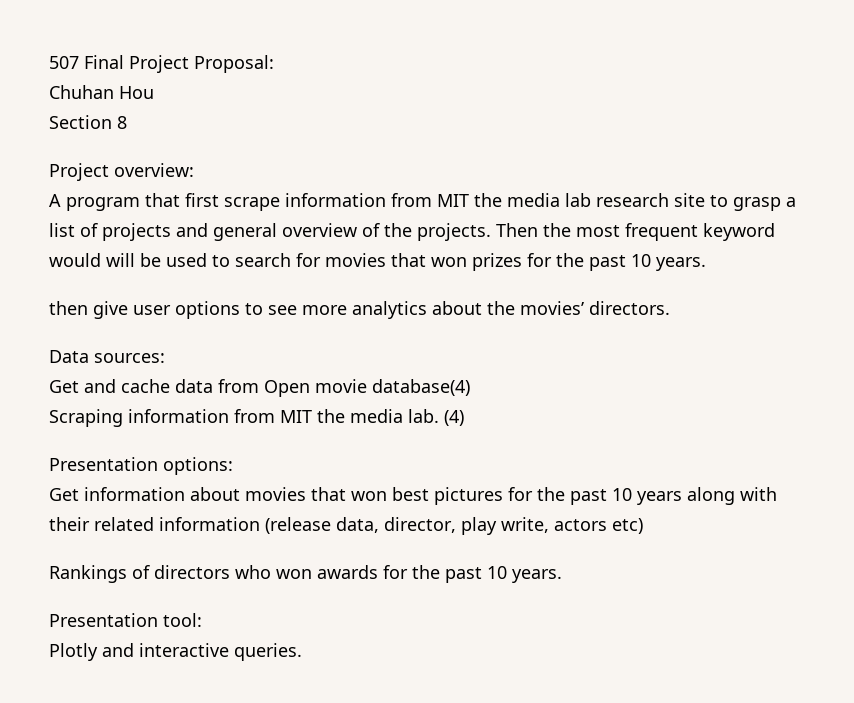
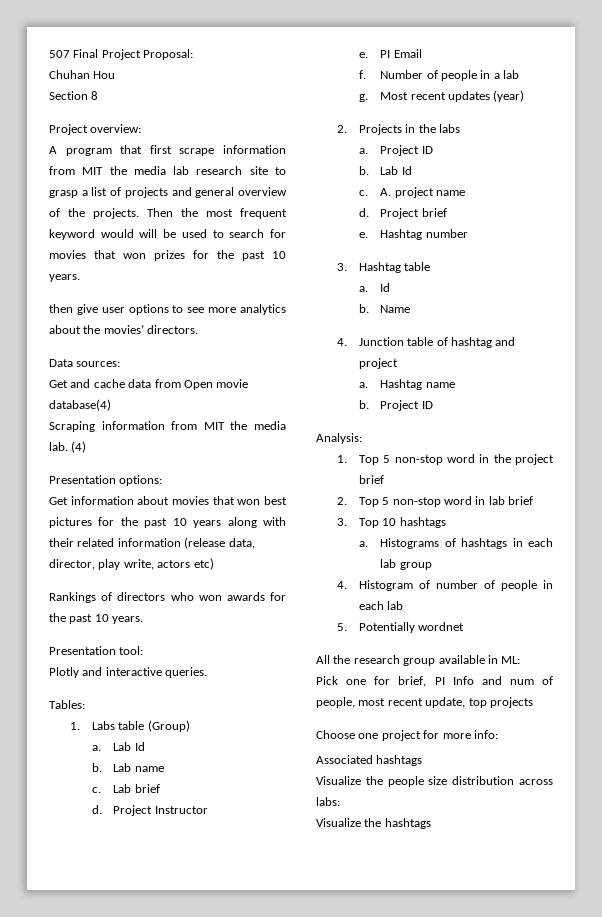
(302, 652) none -> [49,700,85,709] [70,720,190,732] [91,742,145,751] [91,763,164,772] [91,784,160,793] [91,805,208,816] [358,49,422,58] [358,70,520,81] [358,90,525,102] [337,124,460,135] [358,145,433,156] [358,166,412,175] [358,187,465,198] [358,208,447,219] [358,229,468,240] [337,262,431,273] [358,283,391,292] [358,304,411,313] [337,337,516,348] [358,358,398,369] [358,379,455,390] [358,400,433,411] [316,433,362,444] [337,454,554,465] [358,475,384,484] [337,496,534,507] [337,517,446,528] [358,538,553,549] [380,559,432,570] [337,580,553,591] [358,601,404,610] [337,622,465,633] [316,655,521,666] [316,676,553,687] [316,697,533,708] [316,730,498,741] [316,755,423,766] [316,776,553,787] [316,797,340,806] [316,818,431,829] // Tables: // 1. Labs table (Group) // a. Lab Id // b. Lab name // c. Lab brief // d. Project Instructor // e. PI Email // f. Number of people in a lab // g. Most recent updates (year) // 2. Projects in the labs // a. Project ID // b. Lab Id // c. A. project name // d. Project brief // e. Hashtag number // 3. Hashtag table // a. Id // b. Name // 4. Junction table of hashtag and project // a. Hashtag name // b. Project ID // Analysis: // 1. Top 5 non-stop word in the project brief // 2. Top 5 non-stop word in lab brief // 3. Top 10 hashtags // a. Histograms of hashtags in each lab group // 4. Histogram of number of people in each lab // 5. Potentially wordnet // All the research group available in ML: // Pick one for brief, PI Info and num of people, most recent update, top projects // Choose one project for more info: // Associated hashtags // Visualize the people size distribution across labs: // Visualize the hashtags

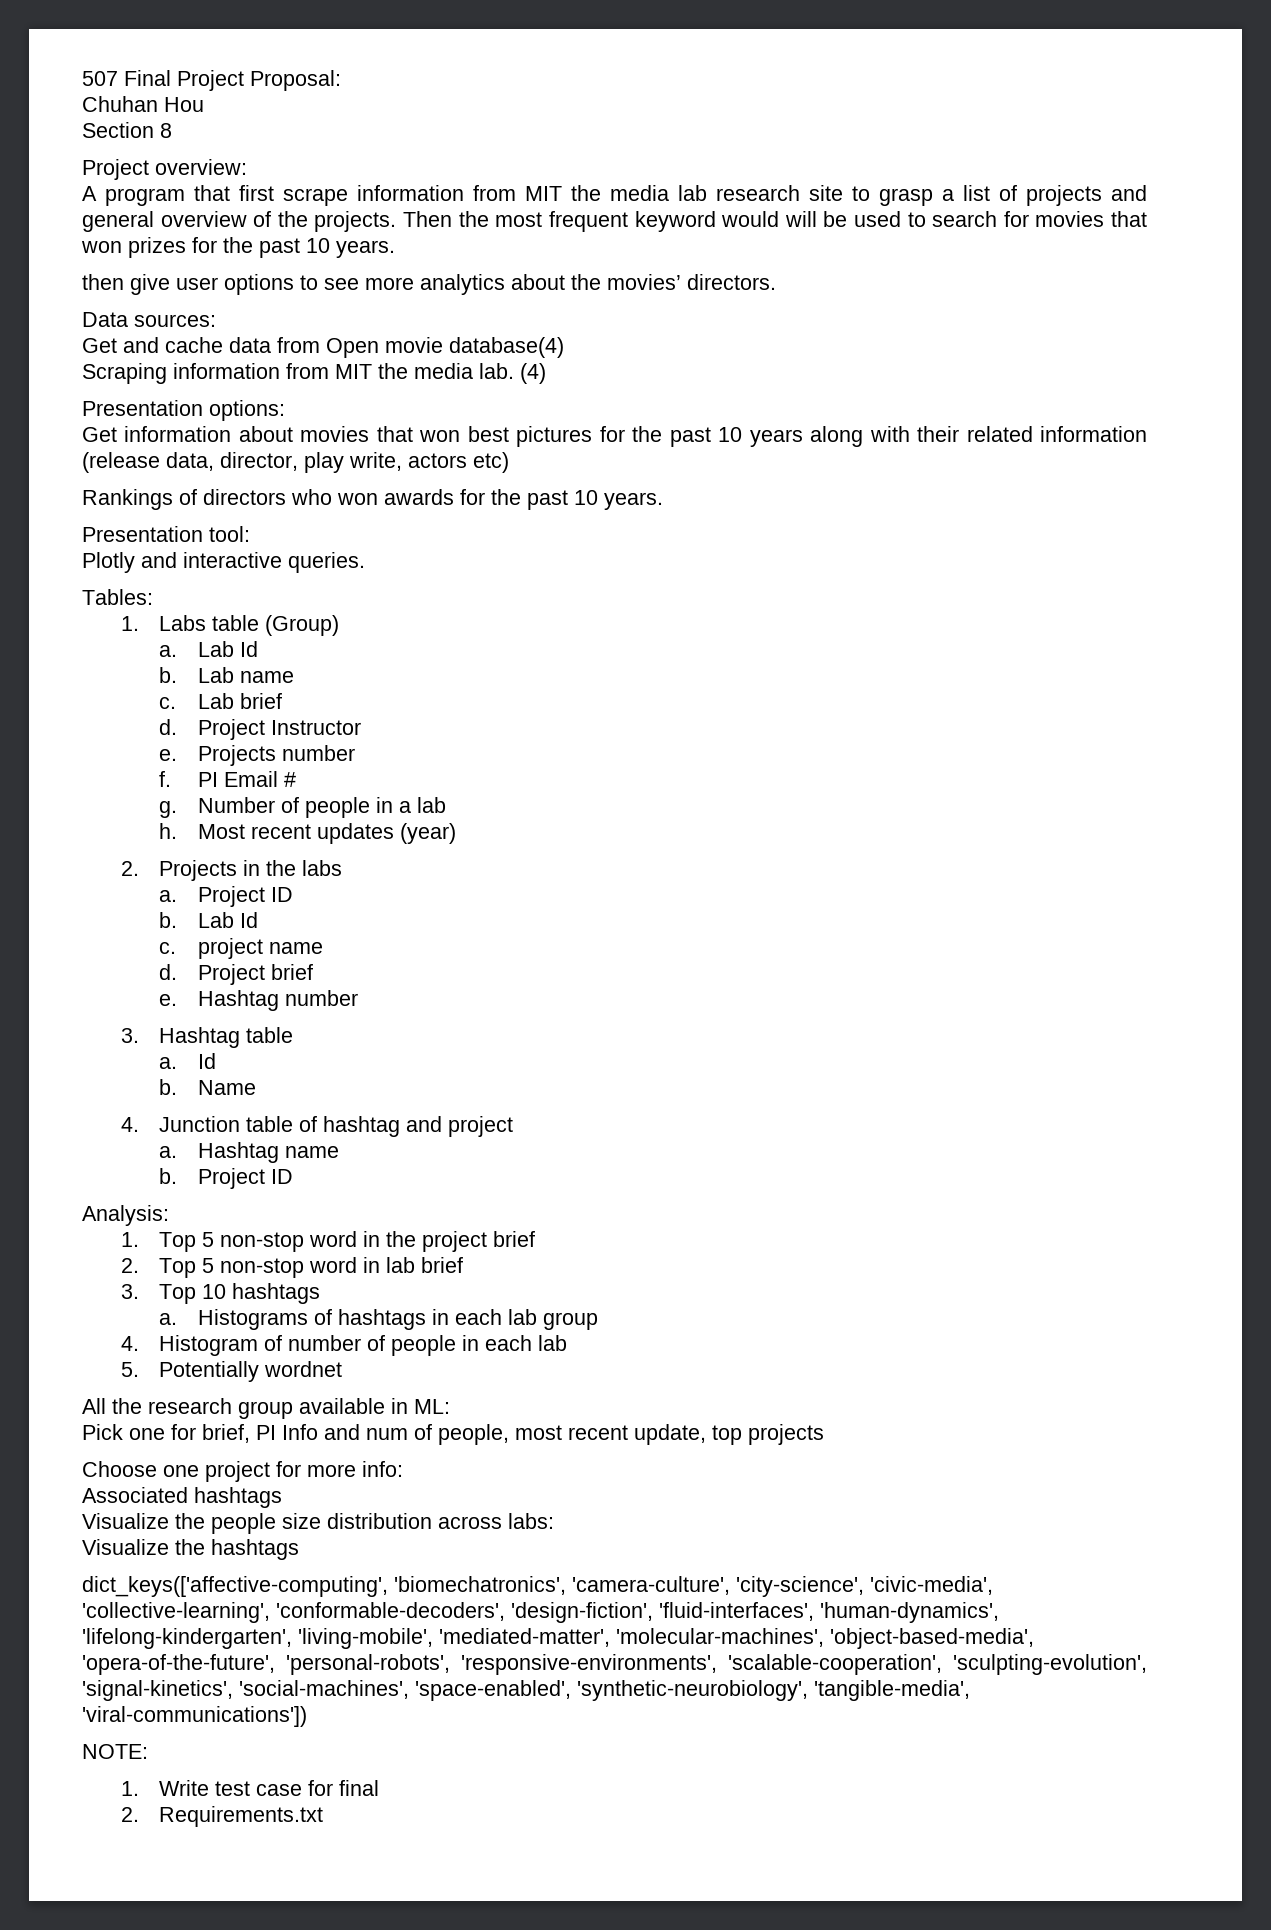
(368, 55) none -> [197,745,355,766] [159,771,172,787] Projects number // f.
[358,70,366,79] // f. -> [283,772,296,787] [159,801,178,818] # // g.
[358,94,368,102] g. -> [159,823,178,839] h.
[380,188,392,196] A. -> (177, 948) none
(431, 823) none -> [82,1576,993,1597] [82,1602,999,1623] [82,1628,1034,1649] [82,1654,1147,1675] [82,1680,970,1701] [82,1706,307,1727] [82,1744,148,1759] [120,1780,380,1796] [120,1806,324,1827] // dict_keys(['affective-computing', 'biomechatronics', 'camera-culture', 'city-science', 'civic-media', 'collective-learning', 'conformable-decoders', 'design-fiction', 'fluid-interfaces', 'human-dynamics', 'lifelong-kindergarten', 'living-mobile', 'mediated-matter', 'molecular-machines', 'object-based-media', 'opera-of-the-future', 'personal-robots', 'responsive-environments', 'scalable-cooperation', 'sculpting-evolution', 'signal-kinetics', 'social-machines', 'space-enabled', 'synthetic-neurobiology', 'tangible-media', 'viral-communications']) // NOTE: // 1. Write test case for final // 2. Requirements.txt

